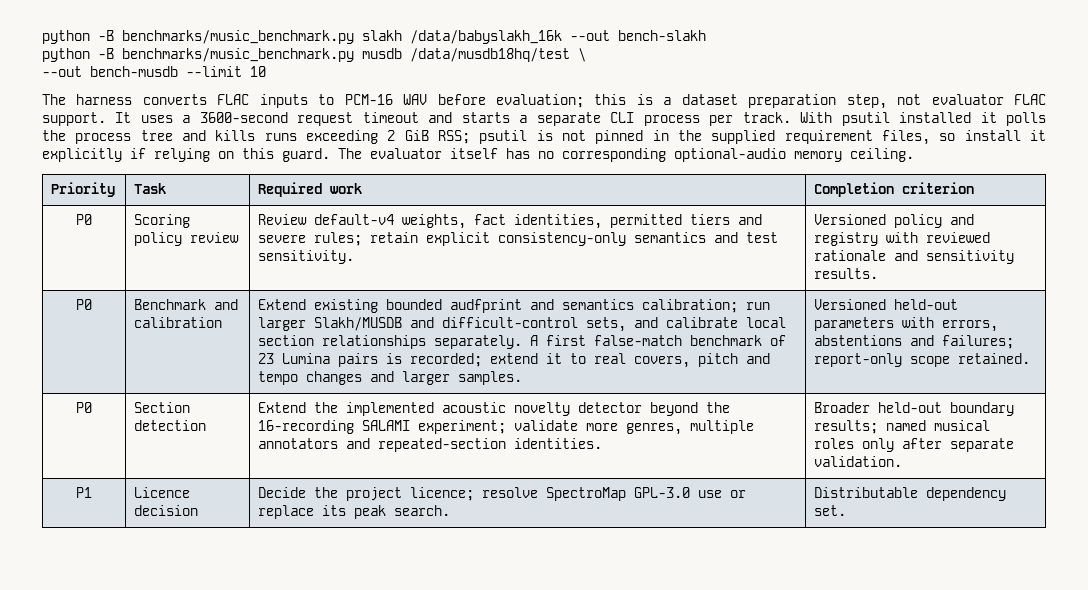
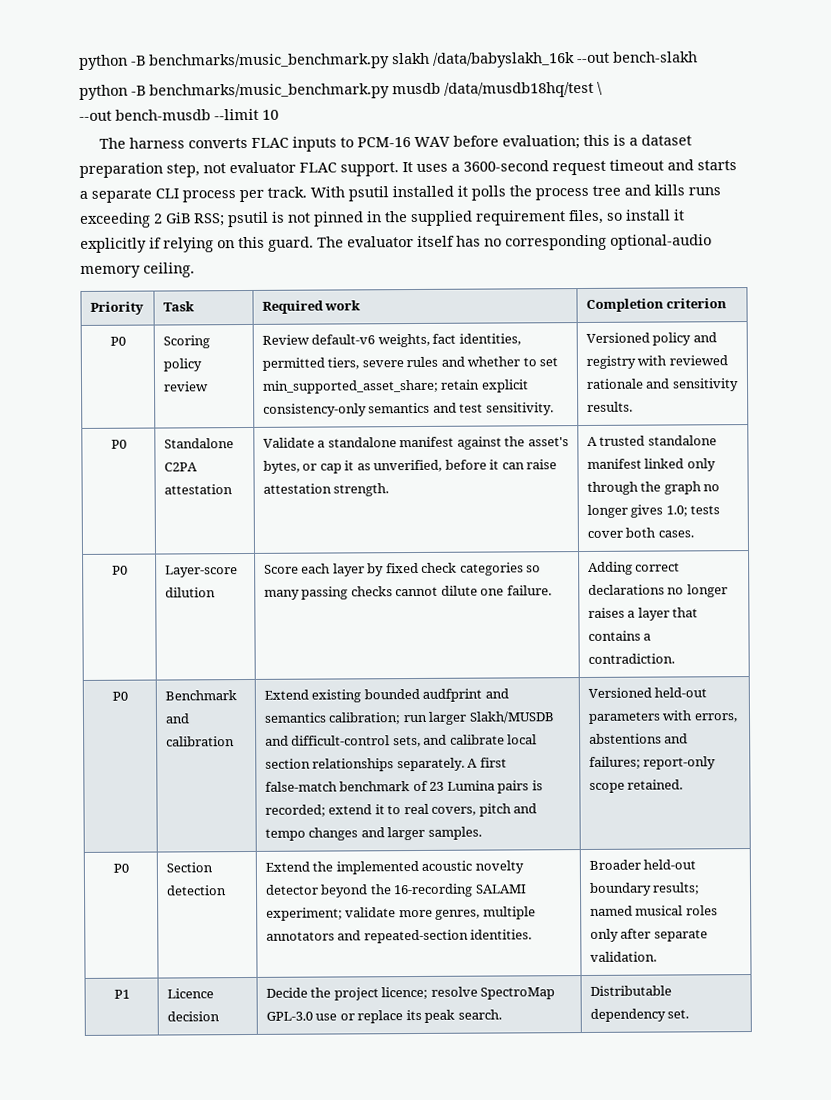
[314,214,395,225] default-v4 -> [311,334,376,345] default-v6
[690,214,763,225] [258,232,363,246] tiers and severe rules; -> [327,356,559,370] [261,379,439,394] tiers, severe rules and whether to set min_supported_asset_share;
(879, 273) none -> [110,439,127,449] [163,438,234,449] [163,462,198,472] [163,484,233,495] [262,436,569,450] [262,459,558,474] [262,483,390,497] [586,435,717,446] [586,458,716,472] [586,481,721,495] [586,504,721,518] [586,527,694,538] [111,565,128,575] [164,565,238,578] [164,587,216,598] [263,562,542,577] [263,585,552,600] [587,561,681,575] [587,584,728,598] [587,607,699,621] [587,630,652,641] [587,653,675,664] // P0 | Standalone C2PA attestation | Validate a standalone manifest against the asset's bytes, or cap it as unverified, before it can raise attestation strength. | A trusted standalone manifest linked only through the graph no longer gives 1.0; tests cover both cases. // P0 | Layer-score dilution | Score each layer by fixed check categories so many passing checks cannot dilute one failure. | Adding correct declarations no longer raises a layer that contains a contradiction.

